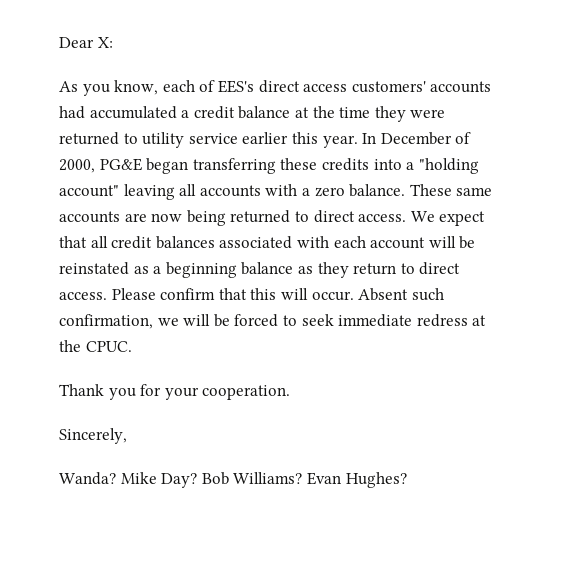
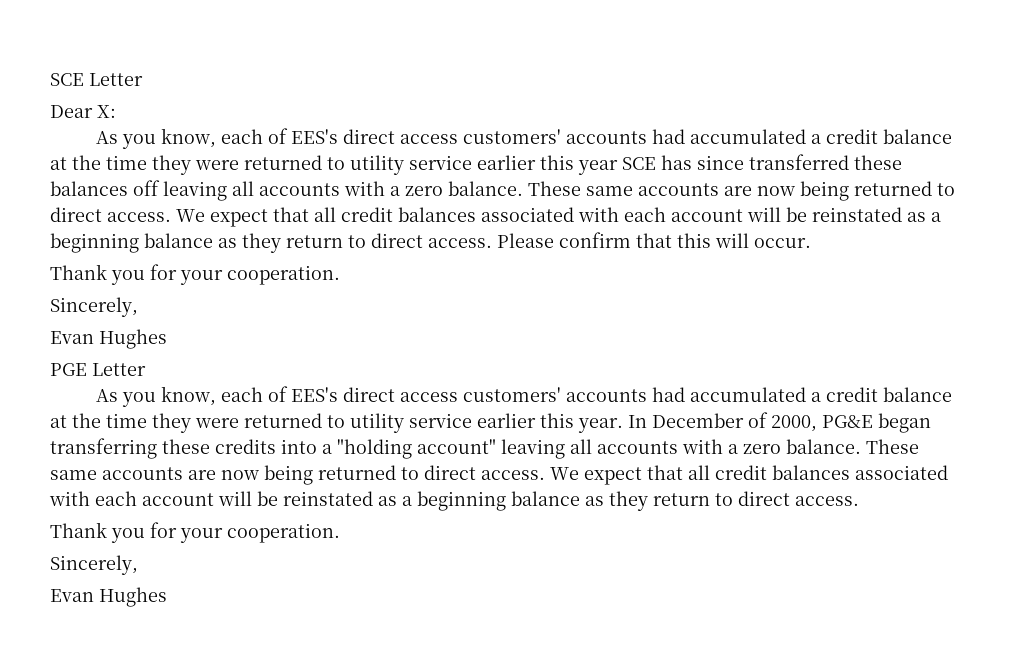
(59, 42) none -> [50,73,143,86] SCE Letter //
(113, 42) none -> [96,128,953,149] [50,154,902,175] [50,180,955,201] [50,207,941,227] [50,232,811,253] [50,264,340,285] [50,297,138,317] [50,329,167,349] [50,363,146,376] // As you know, each of EES's direct access customers' accounts had accumulated a credit balance at the time they were returned to utility service earlier this year SCE has since transferred these balances off leaving all accounts with a zero balance. These same accounts are now being returned to direct access. We expect that all credit balances associated with each account will be reinstated as a beginning balance as they return to direct access. Please confirm that this will occur. // Thank you for your cooperation. // Sincerely, // Evan Hughes // PGE Letter
[111,288,444,301] [59,314,487,329] [59,340,132,352] [59,384,291,400] [59,428,127,444] [59,472,407,488] Please confirm that this will occur. Absent such confirmation, we will be forced to seek immediate redress at the CPUC. // Thank you for your cooperation. // Sincerely, // Wanda? Mike Day? Bob Williams? Evan Hughes? -> [50,522,340,543] [50,555,138,575] [50,587,167,607] // Thank you for your cooperation. // Sincerely, // Evan Hughes

